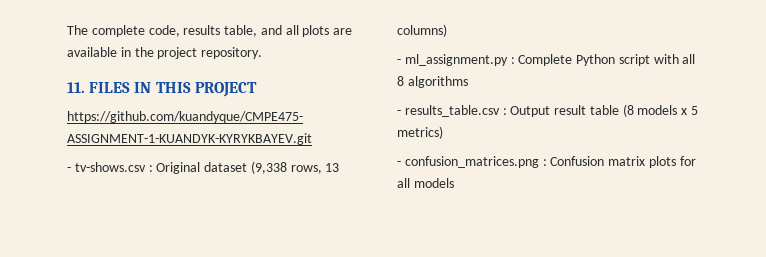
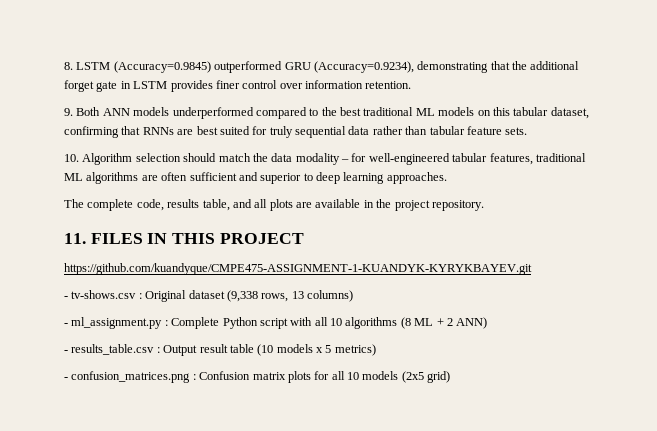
(67, 30) none -> [64,61,580,73] [64,80,412,92] [64,107,589,119] [64,126,528,138] [64,153,586,165] [64,172,447,184] 8. LSTM (Accuracy=0.9845) outperformed GRU (Accuracy=0.9234), demonstrating that the additional forget gate in LSTM provides finer control over information retention. // 9. Both ANN models underperformed compared to the best traditional ML models on this tabular dataset, confirming that RNNs are best suited for truly sequential data rather than tabular feature sets. // 10. Algorithm selection should match the data modality – for well-engineered tabular features, traditional ML algorithms are often sufficient and superior to deep learning approaches. //
[397,76,468,88] 8 algorithms -> [330,317,488,329] 10 algorithms (8 ML + 2 ANN)
[622,104,634,117] (8 -> [257,344,274,356] (10
[413,178,454,188] models -> [347,371,451,383] 10 models (2x5 grid)

